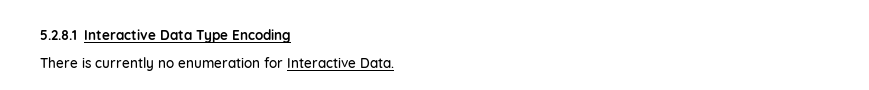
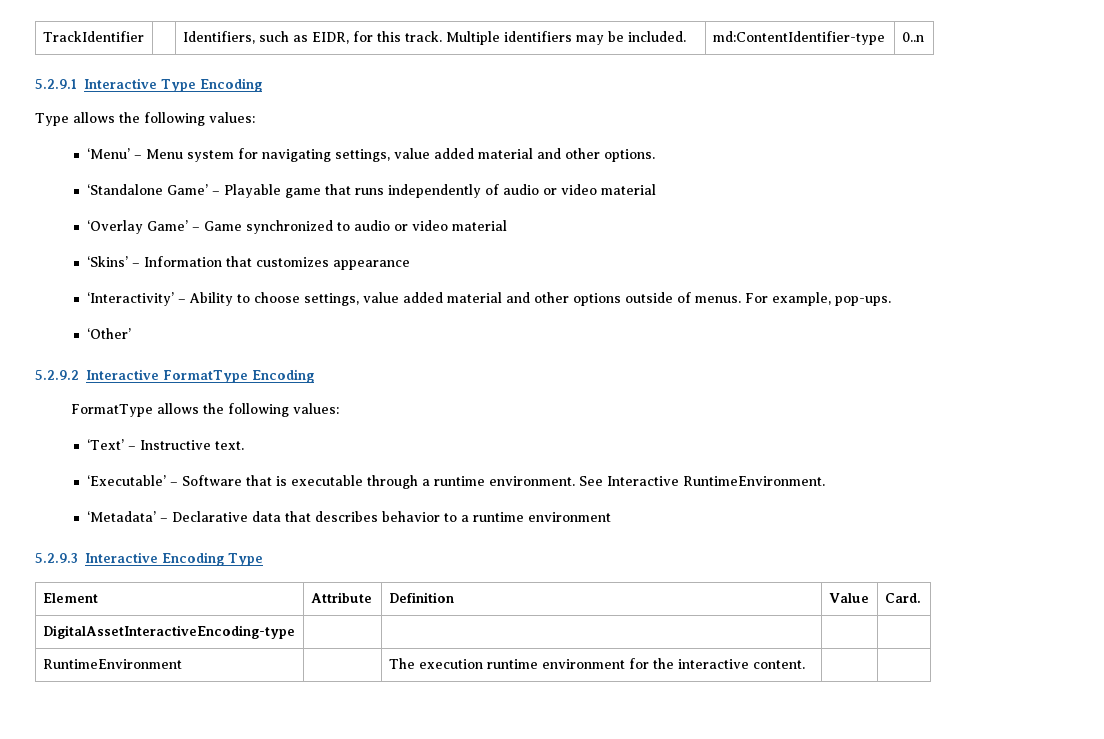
[40,29,291,43] [40,57,394,71] 5.2.8.1 Interactive Data Type Encoding // There is currently no enumeration for Interactive Data. -> [42,31,144,42] [182,31,686,45] [712,31,885,45] [901,32,924,42] [35,78,262,92] [35,112,255,126] [86,148,655,162] [86,184,656,198] [86,220,507,234] [86,256,410,270] [86,292,891,306] [86,328,131,339] [35,369,314,383] [71,403,340,417] [86,439,244,450] [86,475,825,489] [86,511,611,522] [35,552,263,566] [42,593,98,603] [310,592,372,603] [388,592,454,603] [828,593,869,603] [884,593,921,603] [42,625,295,639] [42,659,182,669] [388,658,805,669] TrackIdentifier | | Identifiers, such as EIDR, for this track. Multiple identifiers may be included. | md:ContentIdentifier-type | 0..n // 5.2.9.1 Interactive Type Encoding // Type allows the following values: // ‘Menu’ – Menu system for navigating settings, value added material and other options. // ‘Standalone Game’ – Playable game that runs independently of audio or video material // ‘Overlay Game’ – Game synchronized to audio or video material // ‘Skins’ – Information that customizes appearance // ‘Interactivity’ – Ability to choose settings, value added material and other options outside of menus. For example, pop-ups. // ‘Other’ // 5.2.9.2 Interactive FormatType Encoding // FormatType allows the following values: // ‘Text’ – Instructive text. // ‘Executable’ – Software that is executable through a runtime environment. See Interactive RuntimeEnvironment. // ‘Metadata’ – Declarative data that describes behavior to a runtime environment // 5.2.9.3 Interactive Encoding Type // Element | Attribute | Definition | Value | Card. // DigitalAssetInteractiveEncoding-type | | | | // RuntimeEnvironment | | The execution runtime environment for the interactive content. | |

